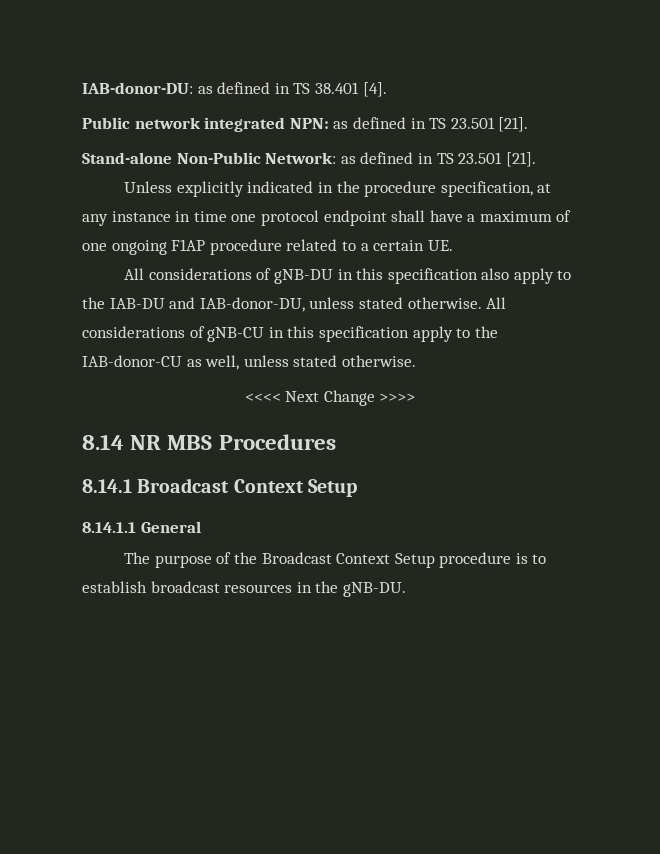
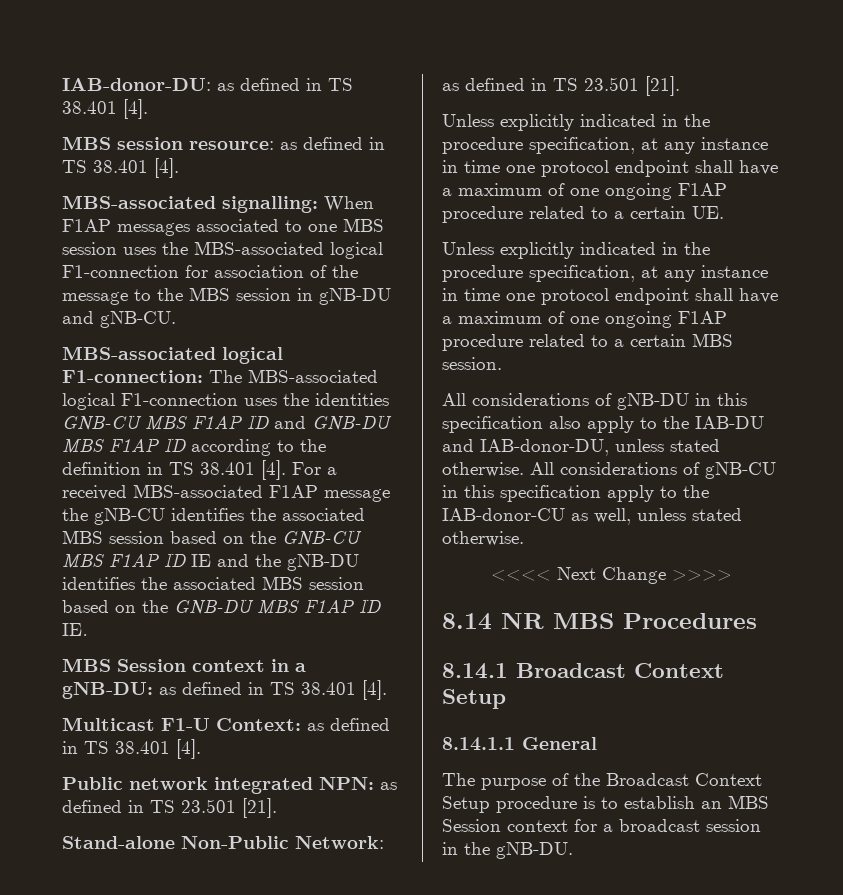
(387, 89) none -> [62,136,385,150] [62,158,179,178] [62,195,374,213] [62,218,384,236] [62,241,383,259] [62,265,358,278] [62,287,391,305] [62,311,176,328] [62,346,283,364] [62,369,378,383] [62,393,389,410] [62,415,392,431] [62,438,326,456] [62,460,337,480] [62,484,390,502] [62,508,365,525] [62,530,362,546] [62,553,359,571] [62,576,364,590] [62,599,381,615] [62,623,88,636] [62,658,306,672] [62,680,387,700] [62,717,390,731] [62,739,201,759] // MBS session resource: as defined in TS 38.401 [4]. // MBS-associated signalling: When F1AP messages associated to one MBS session uses the MBS-associated logical F1-connection for association of the message to the MBS session in gNB-DU and gNB-CU. // MBS-associated logical F1-connection: The MBS-associated logical F1-connection uses the identities GNB-CU MBS F1AP ID and GNB-DU MBS F1AP ID according to the definition in TS 38.401 [4]. For a received MBS-associated F1AP message the gNB-CU identifies the associated MBS session based on the GNB-CU MBS F1AP ID IE and the gNB-DU identifies the associated MBS session based on the GNB-DU MBS F1AP ID IE. // MBS Session context in a gNB-DU: as defined in TS 38.401 [4]. // Multicast F1-U Context: as defined in TS 38.401 [4].
(453, 245) none -> [442,242,710,259] [442,265,768,282] [442,288,778,305] [442,311,727,328] [442,333,733,351] [442,357,502,370] // Unless explicitly indicated in the procedure specification, at any instance in time one protocol endpoint shall have a maximum of one ongoing F1AP procedure related to a certain MBS session.
[150,581,293,593] broadcast resources -> [701,795,769,809] [442,819,761,832] an MBS Session context for a broadcast session

